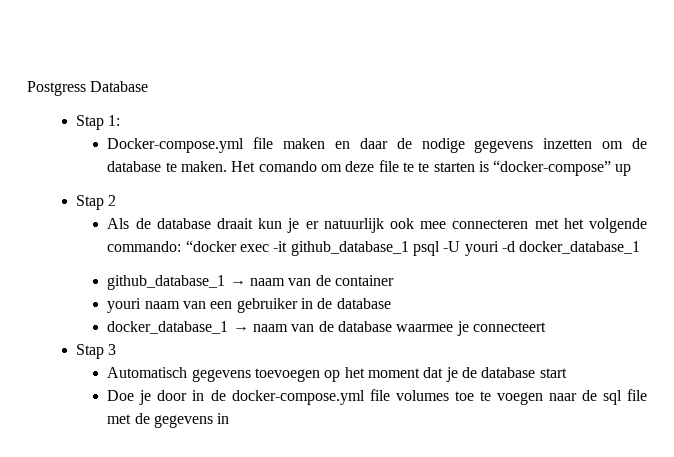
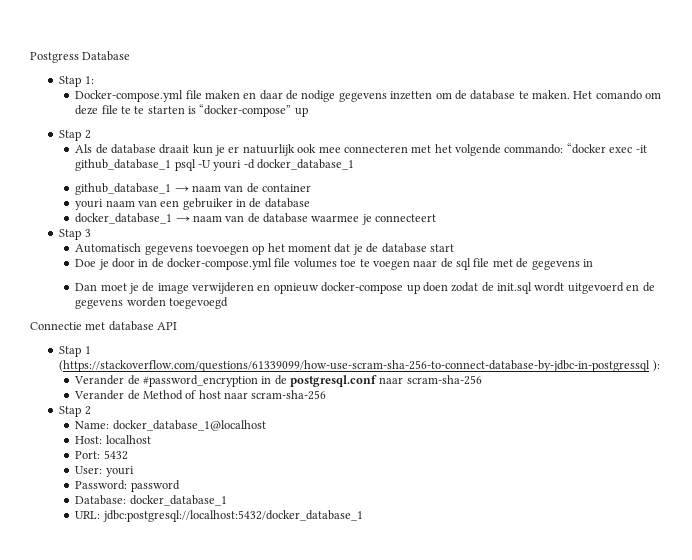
(230, 418) none -> [75,282,655,294] [75,297,228,309] [30,321,178,331] [59,346,91,357] [59,360,660,372] [74,375,482,387] [74,390,327,400] [59,406,91,417] [75,420,266,431] [75,435,151,444] [75,450,128,460] [75,466,134,477] [75,480,180,492] [75,495,227,506] [75,510,363,522] // Dan moet je de image verwijderen en opnieuw docker-compose up doen zodat de init.sql wordt uitgevoerd en de gegevens worden toegevoegd // Connectie met database API // Stap 1 (https://stackoverflow.com/questions/61339099/how-use-scram-sha-256-to-connect-database-by-jdbc-in-postgressql ): // Verander de #password_encryption in de postgresql.conf naar scram-sha-256 // Verander de Method of host naar scram-sha-256 // Stap 2 // Name: docker_database_1@localhost // Host: localhost // Port: 5432 // User: youri // Password: password // Database: docker_database_1 // URL: jdbc:postgresql://localhost:5432/docker_database_1

